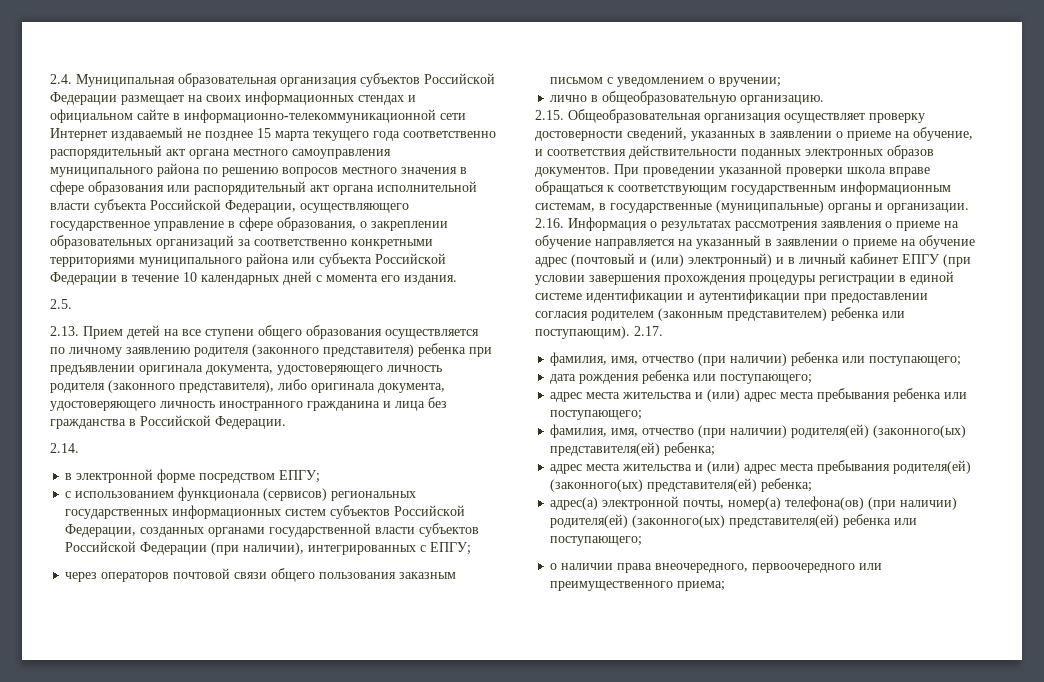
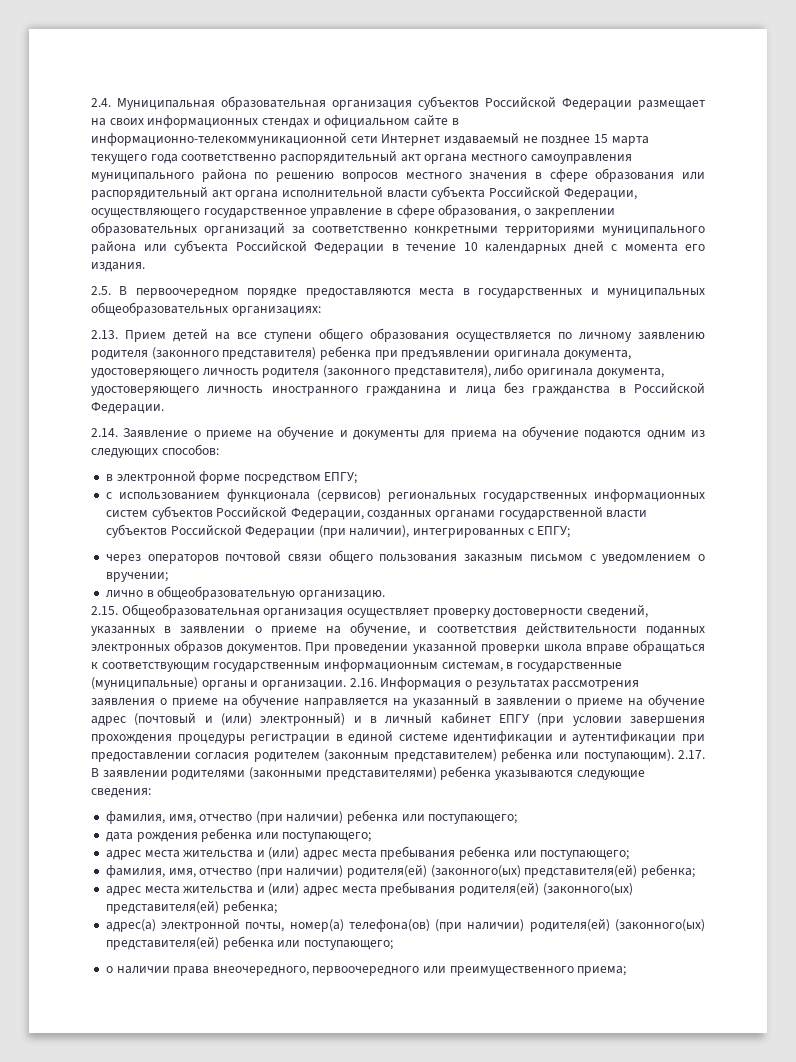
(72, 304) none -> [119,286,706,298] [91,302,321,316] В первоочередном порядке предоставляются места в государственных и муниципальных общеобразовательных организациях:
(79, 448) none -> [123,426,705,440] [91,444,219,458] Заявление о приеме на обучение и документы для приема на обучение подаются одним из следующих способов:
(663, 331) none -> [91,766,645,780] [91,788,151,798] В заявлении родителями (законными представителями) ребенка указываются следующие сведения:

